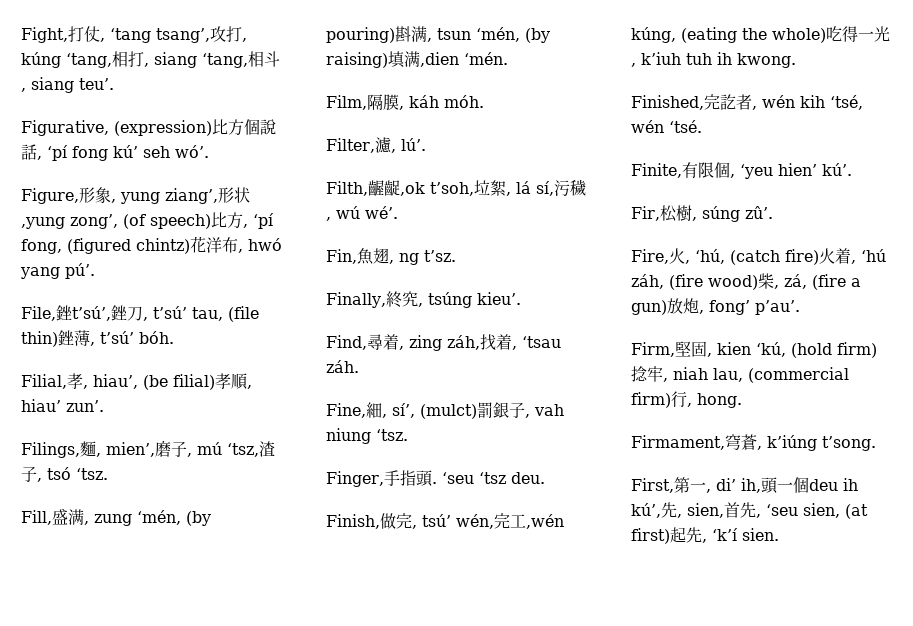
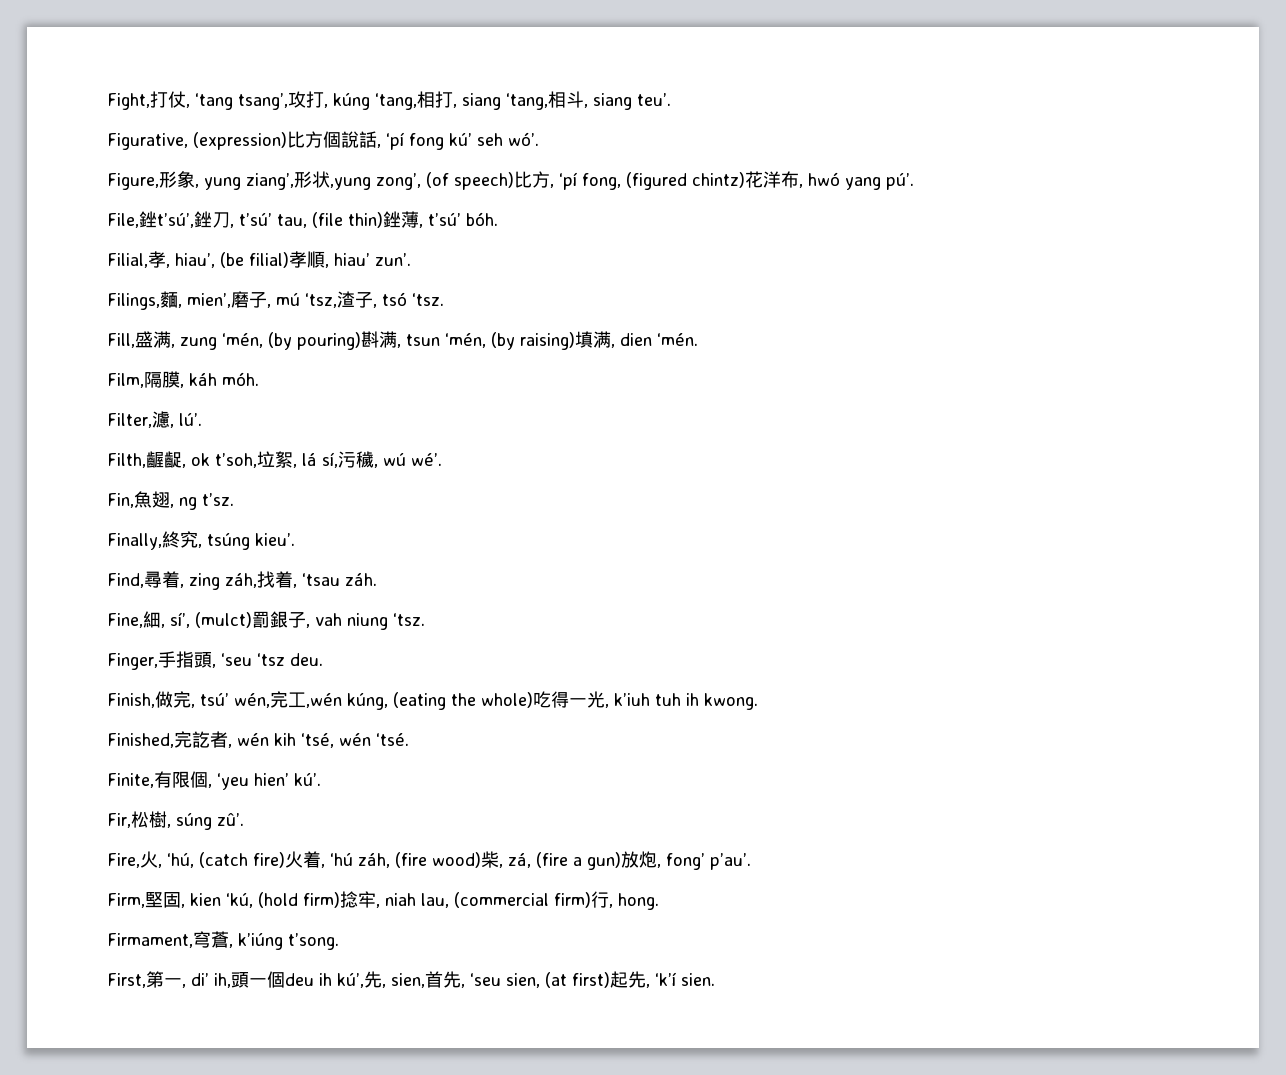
[420,52,459,67] ,dien -> [611,333,652,348] , dien
[400,182,425,196] ,ok -> [182,453,210,468] , ok
[431,482,437,484] . -> [212,664,216,668] ,

